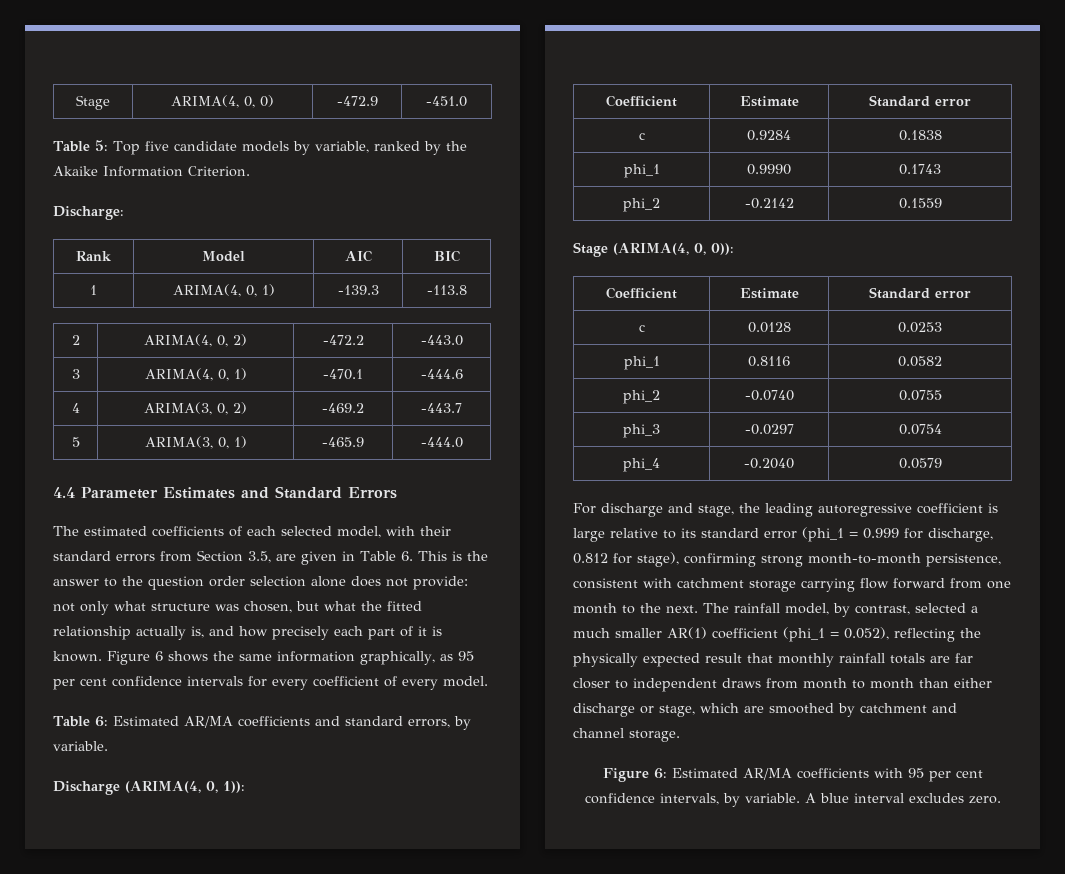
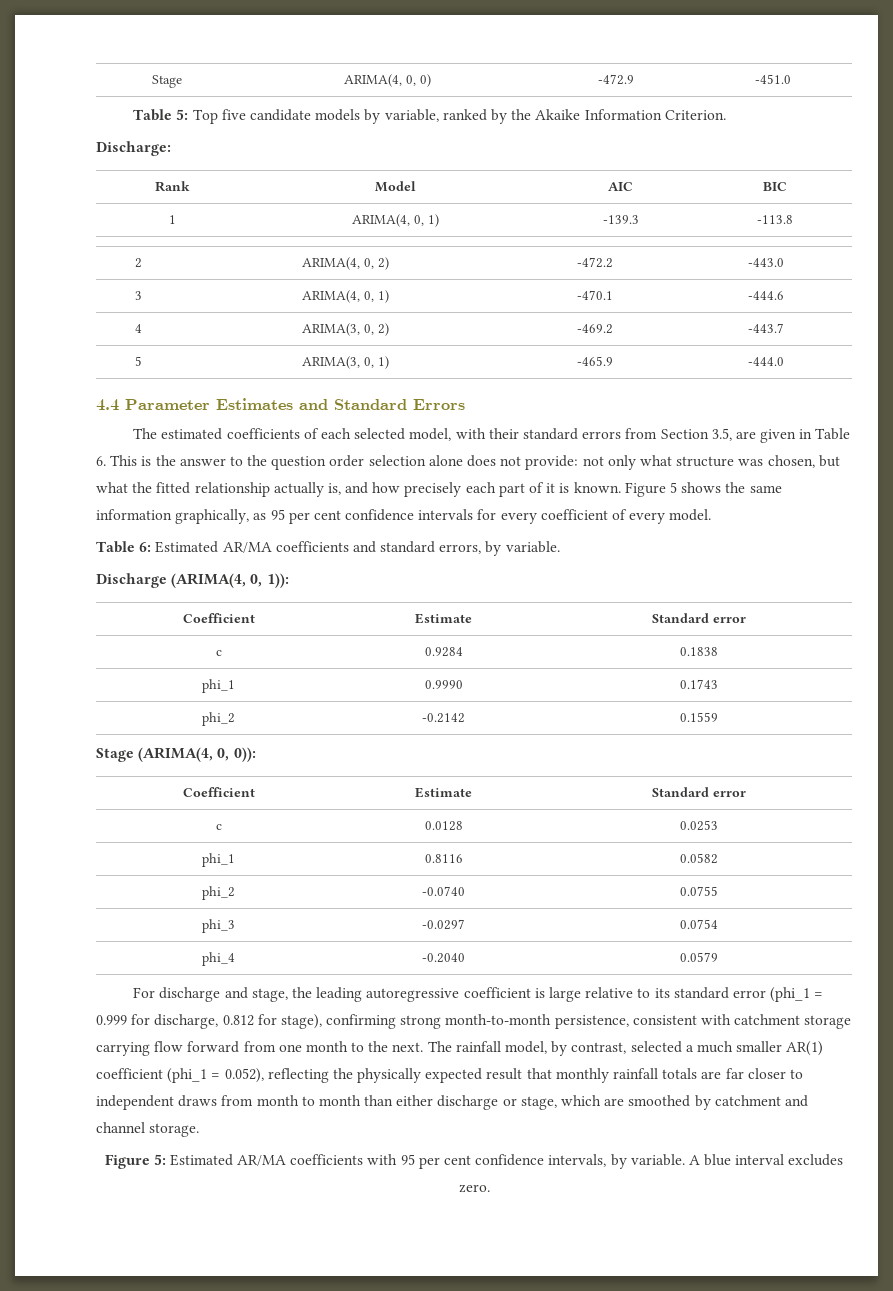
[155,651,163,661] 6 -> [669,482,677,493] 5
[653,768,667,779] 6: -> [153,1154,166,1165] 5:

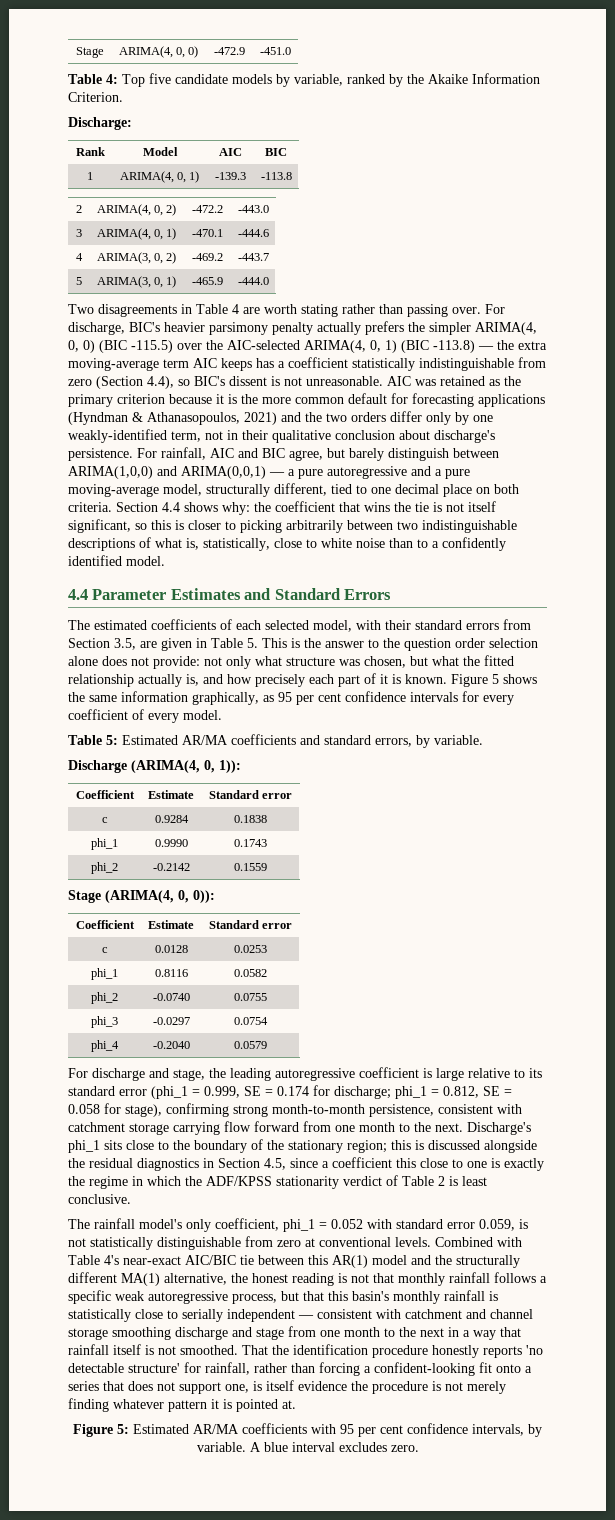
[176,109,189,120] 5: -> [106,74,118,84] 4:
(784, 361) none -> [68,304,505,317] [68,321,537,335] [68,340,547,353] [68,357,546,371] [68,376,521,389] [68,393,545,407] [68,411,493,425] [68,429,495,443] [68,447,499,461] [68,466,470,479] [68,483,519,497] [68,501,496,515] [68,519,517,533] [68,537,506,551] [68,555,165,566] // Two disagreements in Table 4 are worth stating rather than passing over. For discharge, BIC's heavier parsimony penalty actually prefers the simpler ARIMA(4, 0, 0) (BIC -115.5) over the AIC-selected ARIMA(4, 0, 1) (BIC -113.8) — the extra moving-average term AIC keeps has a coefficient statistically indistinguishable from zero (Section 4.4), so BIC's dissent is not unreasonable. AIC was retained as the primary criterion because it is the more common default for forecasting applications (Hyndman & Athanasopoulos, 2021) and the two orders differ only by one weakly-identified term, not in their qualitative conclusion about discharge's persistence. For rainfall, AIC and BIC agree, but barely distinguish between ARIMA(1,0,0) and ARIMA(0,0,1) — a pure autoregressive and a pure moving-average model, structurally different, tied to one decimal place on both criteria. Section 4.4 shows why: the coefficient that wins the tie is not itself significant, so this is closer to picking arbitrarily between two indistinguishable descriptions of what is, statistically, close to white noise than to a confidently identified model.
[96,456,106,466] 6. -> [247,638,258,648] 5.
[139,542,152,552] 6: -> [106,735,118,745] 5:
[96,1014,254,1029] 0.999 for discharge, 0.812 -> [204,1085,512,1099] [68,1104,100,1114] 0.999, SE = 0.174 for discharge; phi_1 = 0.812, SE = 0.058
[427,1041,824,1056] [96,1068,803,1083] [96,1095,808,1110] [96,1122,200,1137] The rainfall model, by contrast, selected a much smaller AR(1) coefficient (phi_1 = 0.052), reflecting the physically expected result that monthly rainfall totals are far closer to independent draws from month to month than either discharge or stage, which are smoothed by catchment and channel storage. -> [467,1122,531,1135] [68,1139,537,1153] [68,1157,544,1171] [68,1175,487,1189] [68,1194,131,1204] [68,1218,528,1232] [68,1236,522,1250] [68,1255,520,1268] [68,1272,547,1286] [68,1290,498,1304] [68,1309,533,1322] [68,1326,521,1340] [68,1344,543,1358] [68,1362,532,1376] [68,1380,506,1394] [68,1398,296,1412] Discharge's phi_1 sits close to the boundary of the stationary region; this is discussed alongside the residual diagnostics in Section 4.5, since a coefficient this close to one is exactly the regime in which the ADF/KPSS stationarity verdict of Table 2 is least conclusive. // The rainfall model's only coefficient, phi_1 = 0.052 with standard error 0.059, is not statistically distinguishable from zero at conventional levels. Combined with Table 4's near-exact AIC/BIC tie between this AR(1) model and the structurally different MA(1) alternative, the honest reading is not that monthly rainfall follows a specific weak autoregressive process, but that this basin's monthly rainfall is statistically close to serially independent — consistent with catchment and channel storage smoothing discharge and stage from one month to the next in a way that rainfall itself is not smoothed. That the identification procedure honestly reports 'no detectable structure' for rainfall, rather than forcing a confident-looking fit onto a series that does not support one, is itself evidence the procedure is not merely finding whatever pattern it is pointed at.

